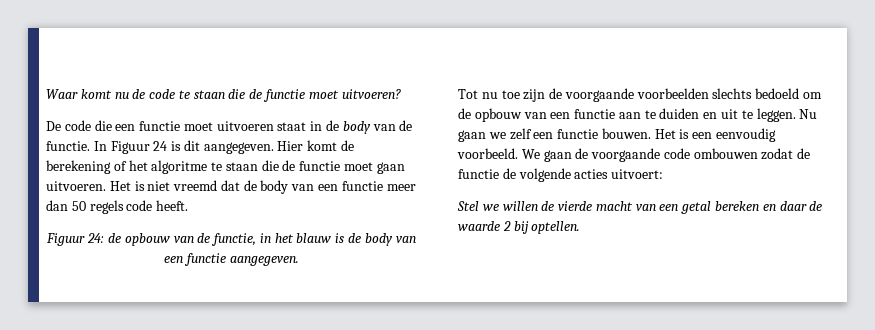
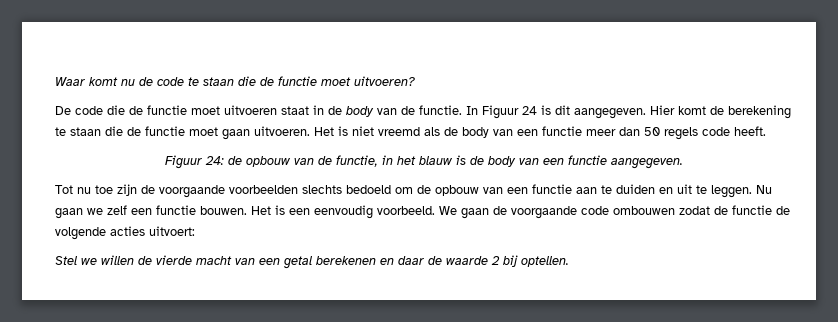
[115,124,136,131] een -> [129,106,143,115] de
[113,160,208,174] of het algoritme -> (791, 112) none
[220,180,240,191] dat -> [424,127,440,136] als
[715,201,760,211] bereken -> [316,256,376,265] berekenen

